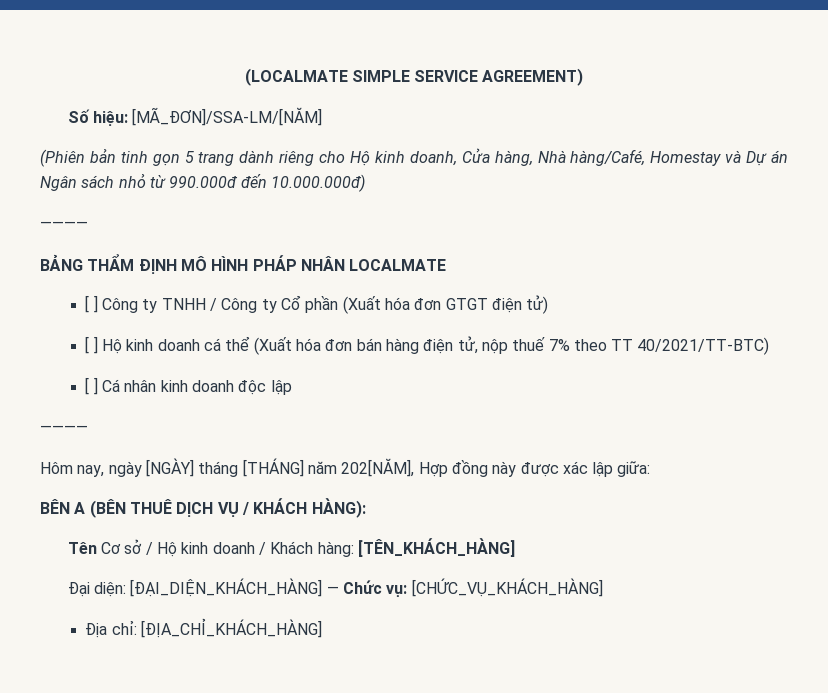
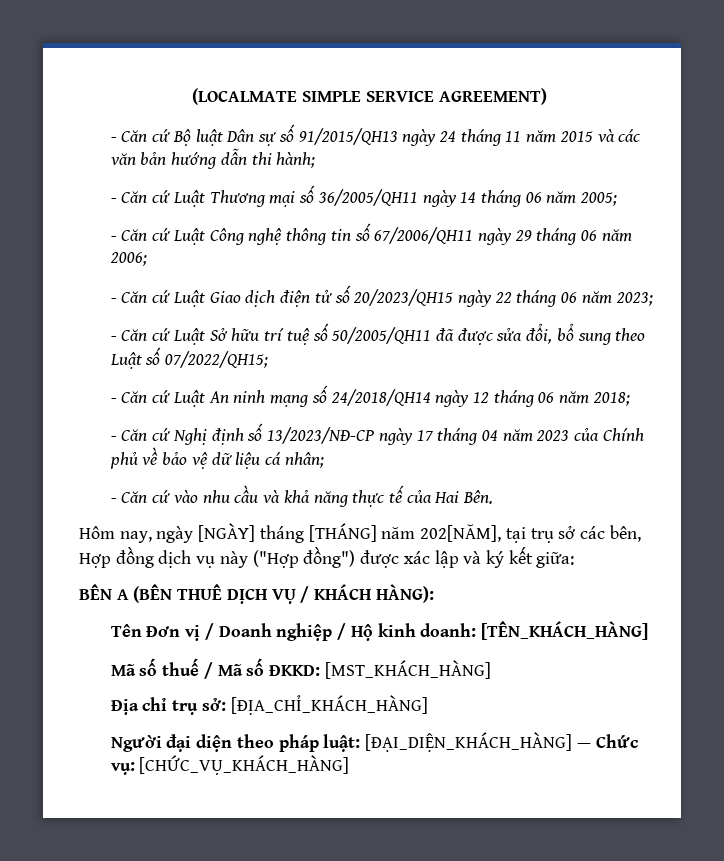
[67,107,323,126] [40,148,789,167] [40,173,365,192] [40,221,88,229] [40,254,447,274] [85,295,549,314] [85,336,770,355] [85,377,292,395] [40,425,88,433] Số hiệu: [MÃ_ĐƠN]/SSA-LM/[NĂM] // (Phiên bản tinh gọn 5 trang dành riêng cho Hộ kinh doanh, Cửa hàng, Nhà hàng/Café, Homestay và Dự án Ngân sách nhỏ từ 990.000đ đến 10.000.000đ) // ―――― // BẢNG THẨM ĐỊNH MÔ HÌNH PHÁP NHÂN LOCALMATE // [ ] Công ty TNHH / Công ty Cổ phần (Xuất hóa đơn GTGT điện tử) // [ ] Hộ kinh doanh cá thể (Xuất hóa đơn bán hàng điện tử, nộp thuế 7% theo TT 40/2021/TT-BTC) // [ ] Cá nhân kinh doanh độc lập // ―――― -> [110,124,642,146] [110,148,316,169] [110,185,618,207] [110,223,632,245] [109,252,147,266] [110,285,653,307] [110,323,646,345] [109,347,269,369] [110,385,630,407] [110,423,644,445] [109,447,324,469] [110,485,494,507] - Căn cứ Bộ luật Dân sự số 91/2015/QH13 ngày 24 tháng 11 năm 2015 và các văn bản hướng dẫn thi hành; // - Căn cứ Luật Thương mại số 36/2005/QH11 ngày 14 tháng 06 năm 2005; // - Căn cứ Luật Công nghệ thông tin số 67/2006/QH11 ngày 29 tháng 06 năm 2006; // - Căn cứ Luật Giao dịch điện tử số 20/2023/QH15 ngày 22 tháng 06 năm 2023; // - Căn cứ Luật Sở hữu trí tuệ số 50/2005/QH11 đã được sửa đổi, bổ sung theo Luật số 07/2022/QH15; // - Căn cứ Luật An ninh mạng số 24/2018/QH14 ngày 12 tháng 06 năm 2018; // - Căn cứ Nghị định số 13/2023/NĐ-CP ngày 17 tháng 04 năm 2023 của Chính phủ về bảo vệ dữ liệu cá nhân; // - Căn cứ vào nhu cầu và khả năng thực tế của Hai Bên.
[418,460,614,477] Hợp đồng này được xác lập -> [505,525,641,543] [79,546,533,568] tại trụ sở các bên, Hợp đồng dịch vụ này ("Hợp đồng") được xác lập và ký kết
[101,538,516,557] [67,582,127,597] Cơ sở / Hộ kinh doanh / Khách hàng: [TÊN_KHÁCH_HÀNG] // Đại diện: -> [146,621,648,641] [110,658,491,679] [110,695,428,715] [110,734,361,752] Đơn vị / Doanh nghiệp / Hộ kinh doanh: [TÊN_KHÁCH_HÀNG] // Mã số thuế / Mã số ĐKKD: [MST_KHÁCH_HÀNG] // Địa chỉ trụ sở: [ĐỊA_CHỈ_KHÁCH_HÀNG] // Người đại diện theo pháp luật:
[85,618,323,638] // Địa chỉ: [ĐỊA_CHỈ_KHÁCH_HÀNG] -> (350, 765) none

